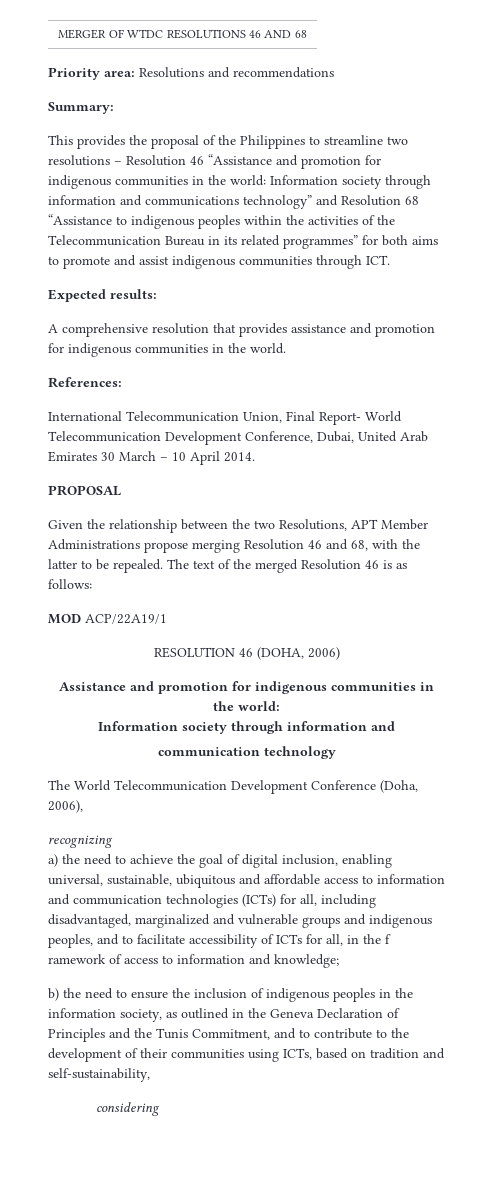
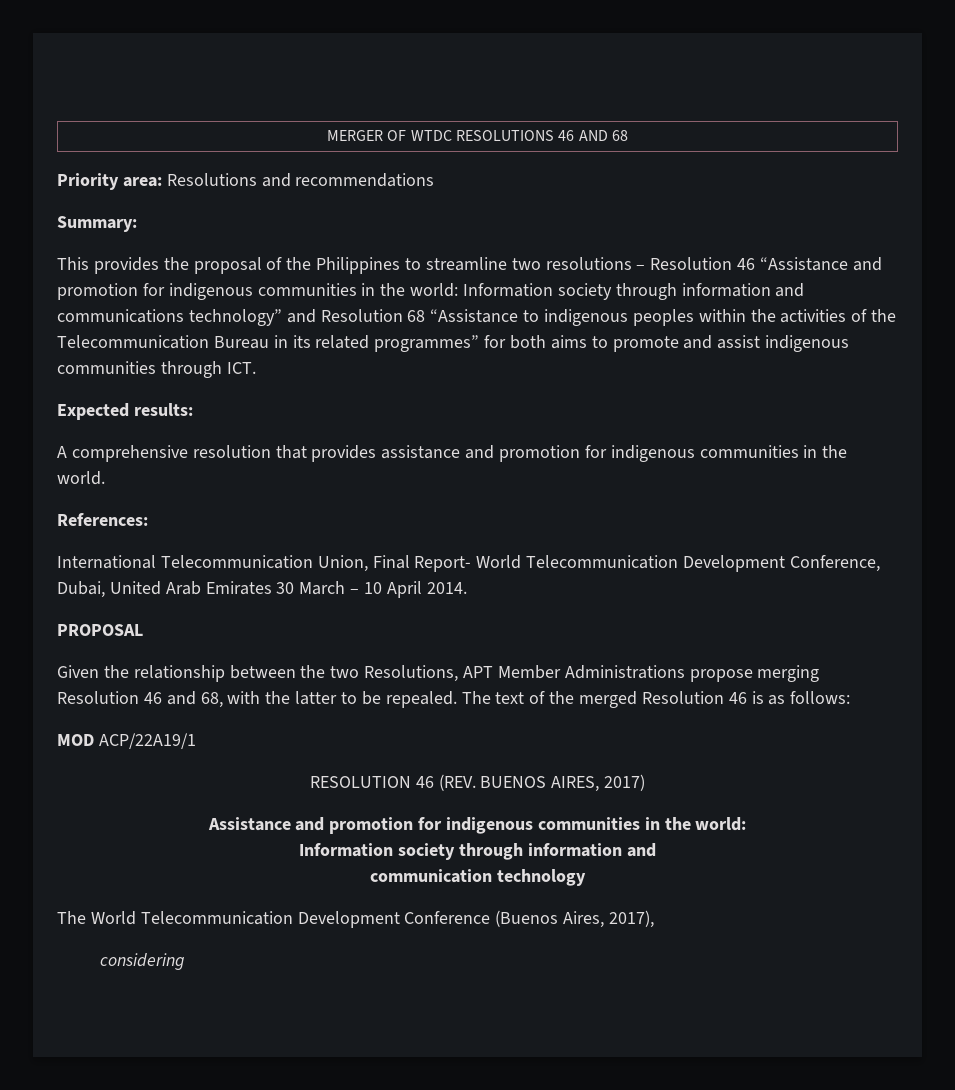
[256,647,340,660] (DOHA, 2006) -> [438,774,646,792] (REV. BUENOS AIRES, 2017)
[380,780,418,793] [48,800,83,813] [48,835,113,848] [48,854,392,868] [48,874,445,888] [48,894,376,908] [48,914,432,928] [48,934,391,948] [48,954,339,968] [48,988,413,1002] [48,1008,400,1022] [48,1028,409,1042] [48,1048,445,1062] [48,1068,150,1082] (Doha, 2006), // recognizing // a) the need to achieve the goal of digital inclusion, enabling universal, sustainable, ubiquitous and affordable access to information and communication technologies (ICTs) for all, including disadvantaged, marginalized and vulnerable groups and indigenous peoples, and to facilitate accessibility of ICTs for all, in the f ramework of access to information and knowledge; // b) the need to ensure the inclusion of indigenous peoples in the information society, as outlined in the Geneva Declaration of Principles and the Tunis Commitment, and to contribute to the development of their communities using ICTs, based on tradition and self-sustainability, -> [495,910,655,928] (Buenos Aires, 2017),

